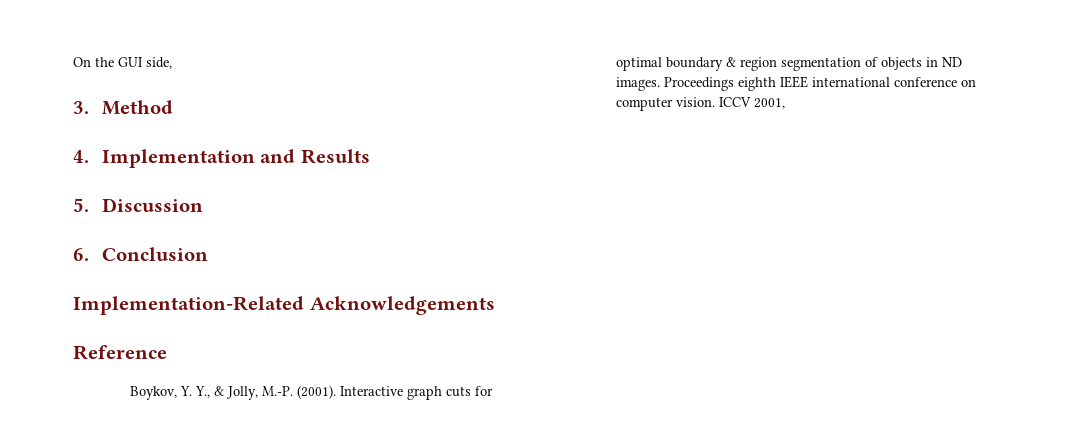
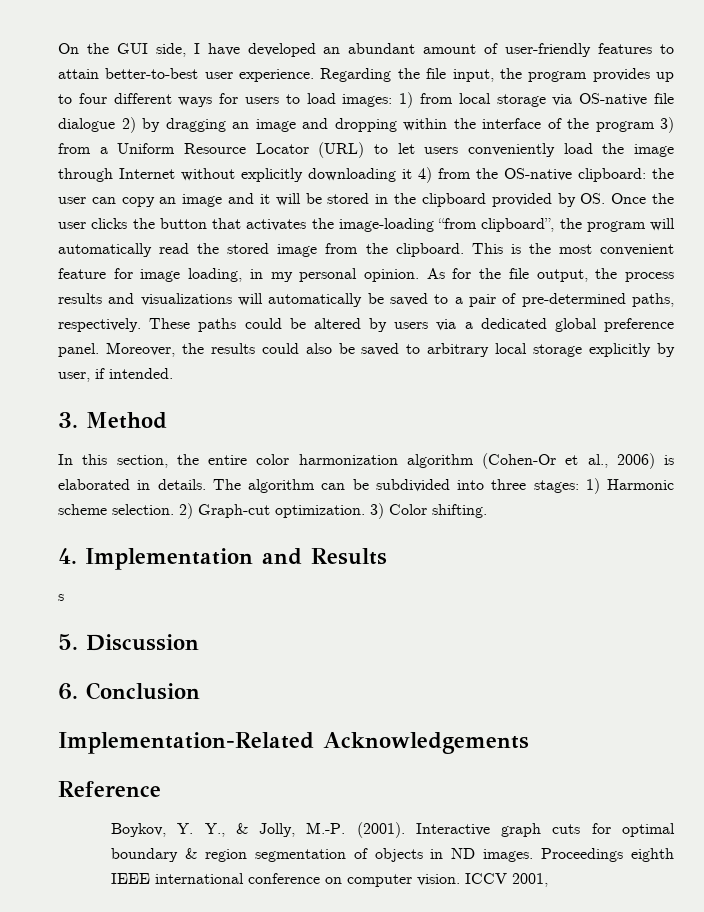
[73,100,173,115] // 3. Method -> [193,43,674,57] [58,68,675,82] [58,92,674,108] [58,117,674,133] [58,142,674,158] [58,167,674,183] [58,193,675,207] [58,218,675,232] [58,243,674,257] [58,268,674,282] [58,293,674,307] [58,318,675,332] [58,342,675,357] [58,368,173,382] [58,412,167,429] [58,453,674,469] [58,478,674,494] [58,503,487,519] I have developed an abundant amount of user-friendly features to attain better-to-best user experience. Regarding the file input, the program provides up to four different ways for users to load images: 1) from local storage via OS-native file dialogue 2) by dragging an image and dropping within the interface of the program 3) from a Uniform Resource Locator (URL) to let users conveniently load the image through Internet without explicitly downloading it 4) from the OS-native clipboard: the user can copy an image and it will be stored in the clipboard provided by OS. Once the user clicks the button that activates the image-loading “from clipboard”, the program will automatically read the stored image from the clipboard. This is the most convenient feature for image loading, in my personal opinion. As for the file output, the process results and visualizations will automatically be saved to a pair of pre-determined paths, respectively. These paths could be altered by users via a dedicated global preference panel. Moreover, the results could also be saved to arbitrary local storage explicitly by user, if intended. // 3. Method // In this section, the entire color harmonization algorithm (Cohen-Or et al., 2006) is elaborated in details. The algorithm can be subdivided into three stages: 1) Harmonic scheme selection. 2) Graph-cut optimization. 3) Color shifting.
(370, 156) none -> [58,594,64,601] // s

